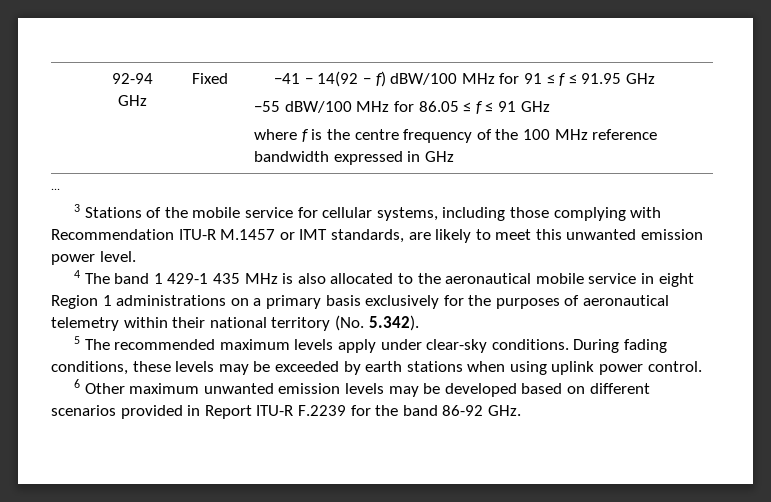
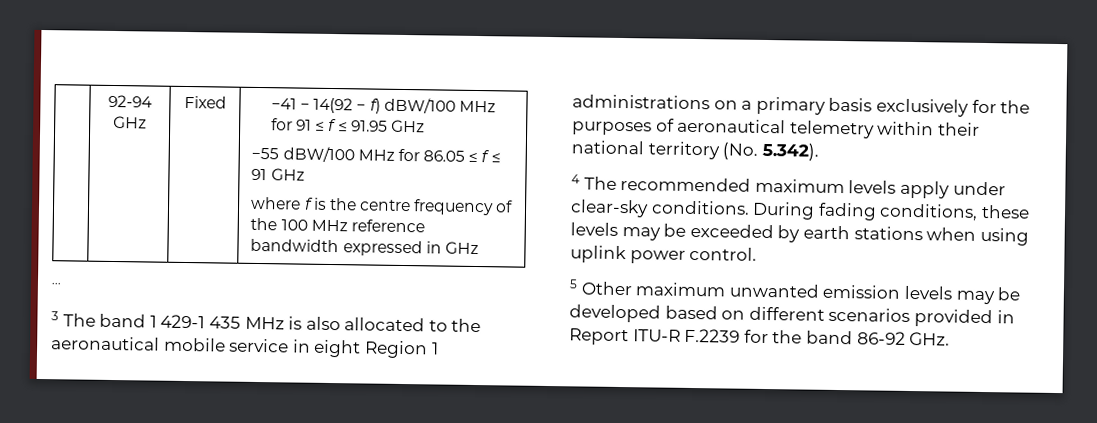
[84,207,662,221] [51,229,704,243] [51,251,136,265] [74,270,81,278] Stations of the mobile service for cellular systems, including those complying with Recommendation ITU-R M.1457 or IMT standards, are likely to meet this unwanted emission power level. // 4 -> (59, 316) none
[74,336,81,344] 5 -> [571,174,580,184] 4
[74,379,81,388] 6 -> [569,279,578,289] 5

